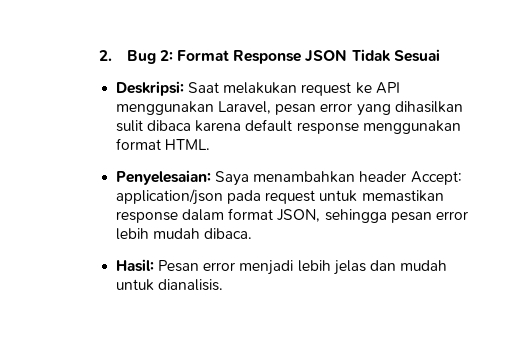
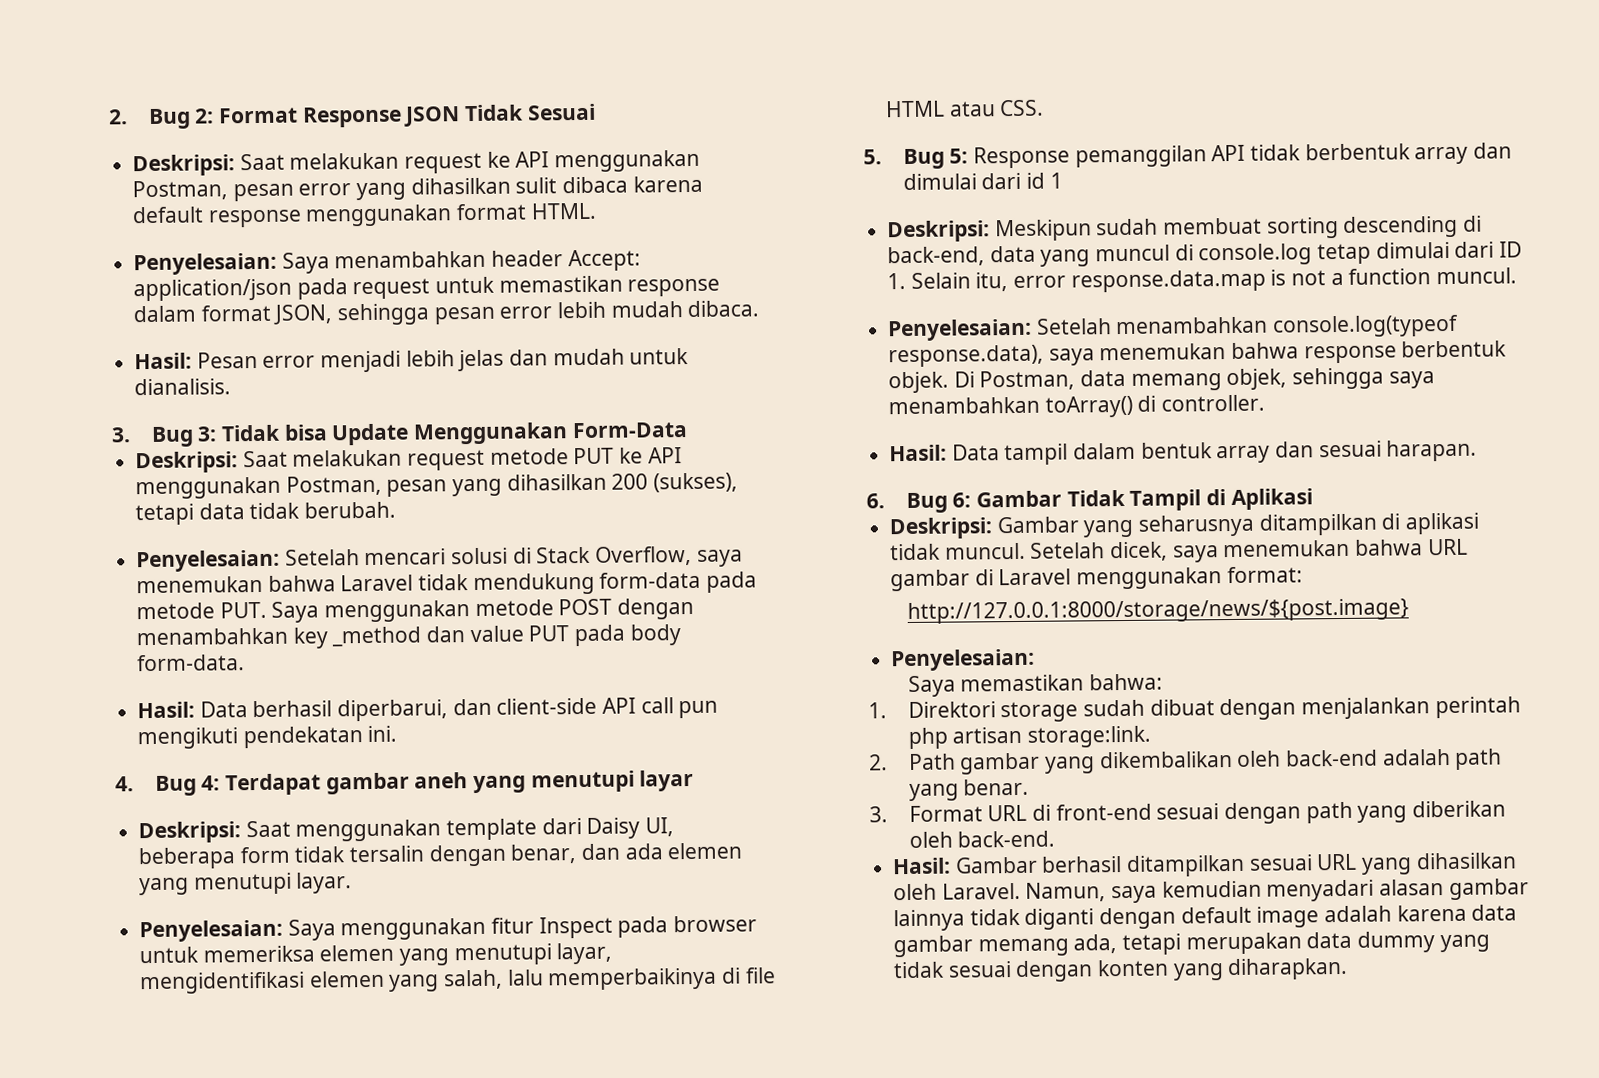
[218,101,272,114] Laravel, -> [131,180,228,201] Postman,
(224, 285) none -> [110,422,688,447] [134,447,682,474] [134,472,738,500] [134,501,396,526] [135,546,743,573] [135,571,757,596] [135,597,694,623] [135,624,681,649] [136,654,245,672] [136,697,719,722] [136,725,398,750] [114,769,695,796] [137,817,674,844] [137,842,743,870] [138,872,353,896] [138,915,757,943] [138,942,613,966] [138,967,776,995] [884,99,1045,118] [862,142,1512,170] [902,172,1063,191] [886,215,1482,243] [886,241,1522,267] [886,267,1517,293] [886,314,1459,342] [887,340,1508,368] [887,367,1435,394] [887,394,1265,418] [888,439,1478,466] [865,488,1313,514] [888,512,1479,540] [889,538,1468,563] [889,566,1303,592] [906,598,1409,625] [890,648,1035,672] [907,673,1163,698] [867,696,1521,723] [907,725,1151,750] [867,748,1503,775] [908,778,1030,802] [868,800,1506,825] [908,830,1056,849] [891,852,1517,877] [892,878,1529,904] [892,904,1518,932] [892,931,1490,958] [892,957,1349,983] // 3. Bug 3: Tidak bisa Update Menggunakan Form-Data // Deskripsi: Saat melakukan request metode PUT ke API menggunakan Postman, pesan yang dihasilkan 200 (sukses), tetapi data tidak berubah. // Penyelesaian: Setelah mencari solusi di Stack Overflow, saya menemukan bahwa Laravel tidak mendukung form-data pada metode PUT. Saya menggunakan metode POST dengan menambahkan key _method dan value PUT pada body form-data. // Hasil: Data berhasil diperbarui, dan client-side API call pun mengikuti pendekatan ini. // 4. Bug 4: Terdapat gambar aneh yang menutupi layar // Deskripsi: Saat menggunakan template dari Daisy UI, beberapa form tidak tersalin dengan benar, dan ada elemen yang menutupi layar. // Penyelesaian: Saya menggunakan fitur Inspect pada browser untuk memeriksa elemen yang menutupi layar, mengidentifikasi elemen yang salah, lalu memperbaikinya di file HTML atau CSS. // 5. Bug 5: Response pemanggilan API tidak berbentuk array dan dimulai dari id 1 // Deskripsi: Meskipun sudah membuat sorting descending di back-end, data yang muncul di console.log tetap dimulai dari ID 1. Selain itu, error response.data.map is not a function muncul. // Penyelesaian: Setelah menambahkan console.log(typeof response.data), saya menemukan bahwa response berbentuk objek. Di Postman, data memang objek, sehingga saya menambahkan toArray() di controller. // Hasil: Data tampil dalam bentuk array dan sesuai harapan. // 6. Bug 6: Gambar Tidak Tampil di Aplikasi // Deskripsi: Gambar yang seharusnya ditampilkan di aplikasi tidak muncul. Setelah dicek, saya menemukan bahwa URL gambar di Laravel menggunakan format: // http://127.0.0.1:8000/storage/news/${post.image} // Penyelesaian: // Saya memastikan bahwa: // 1. Direktori storage sudah dibuat dengan menjalankan perintah php artisan storage:link. // 2. Path gambar yang dikembalikan oleh back-end adalah path yang benar. // 3. Format URL di front-end sesuai dengan path yang diberikan oleh back-end. // Hasil: Gambar berhasil ditampilkan sesuai URL yang dihasilkan oleh Laravel. Namun, saya kemudian menyadari alasan gambar lainnya tidak diganti dengan default image adalah karena data gambar memang ada, tetapi merupakan data dummy yang tidak sesuai dengan konten yang diharapkan.

